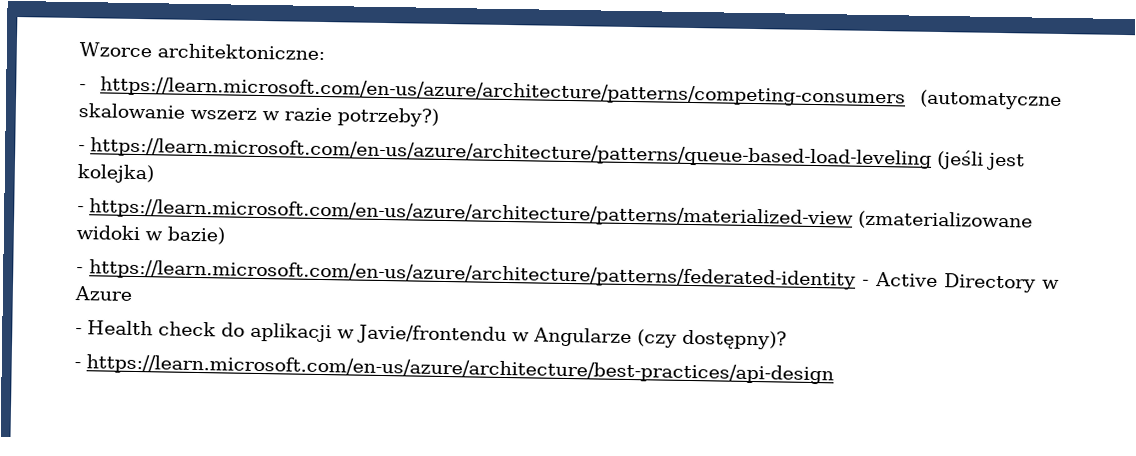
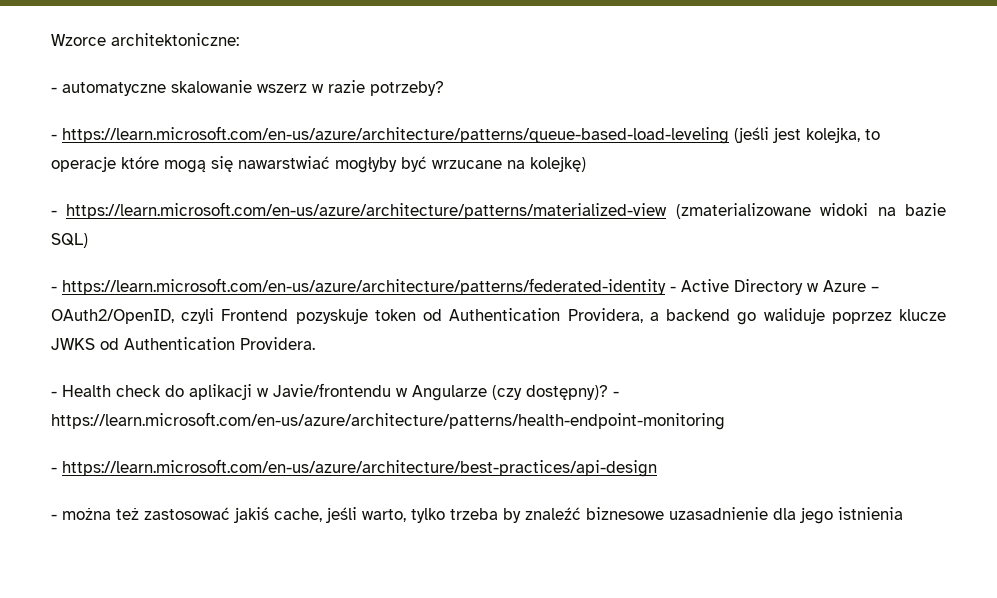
[100,76,1062,110] https://learn.microsoft.com/en-us/azure/architecture/patterns/competing-consumers (automatyczne -> [62,82,166,96] automatyczne
[337,107,439,127] potrzeby?) -> [370,81,444,96] potrzeby?
[77,164,154,184] kolejka) -> [806,127,880,143] [51,156,586,173] kolejka, to operacje które mogą się nawarstwiać mogłyby być wrzucane na kolejkę)
[145,226,225,245] w bazie) -> [877,203,946,216] [51,233,88,248] na bazie SQL)
(132, 293) none -> [871,286,879,292] [51,308,947,325] [51,337,315,350] – OAuth2/OpenID, czyli Frontend pozyskuje token od Authentication Providera, a backend go waliduje poprzez klucze JWKS od Authentication Providera.
(787, 339) none -> [613,391,619,397] [51,412,725,430] - https://learn.microsoft.com/en-us/azure/architecture/patterns/health-endpoint-monitoring
(834, 369) none -> [51,507,903,524] // - można też zastosować jakiś cache, jeśli warto, tylko trzeba by znaleźć biznesowe uzasadnienie dla jego istnienia

